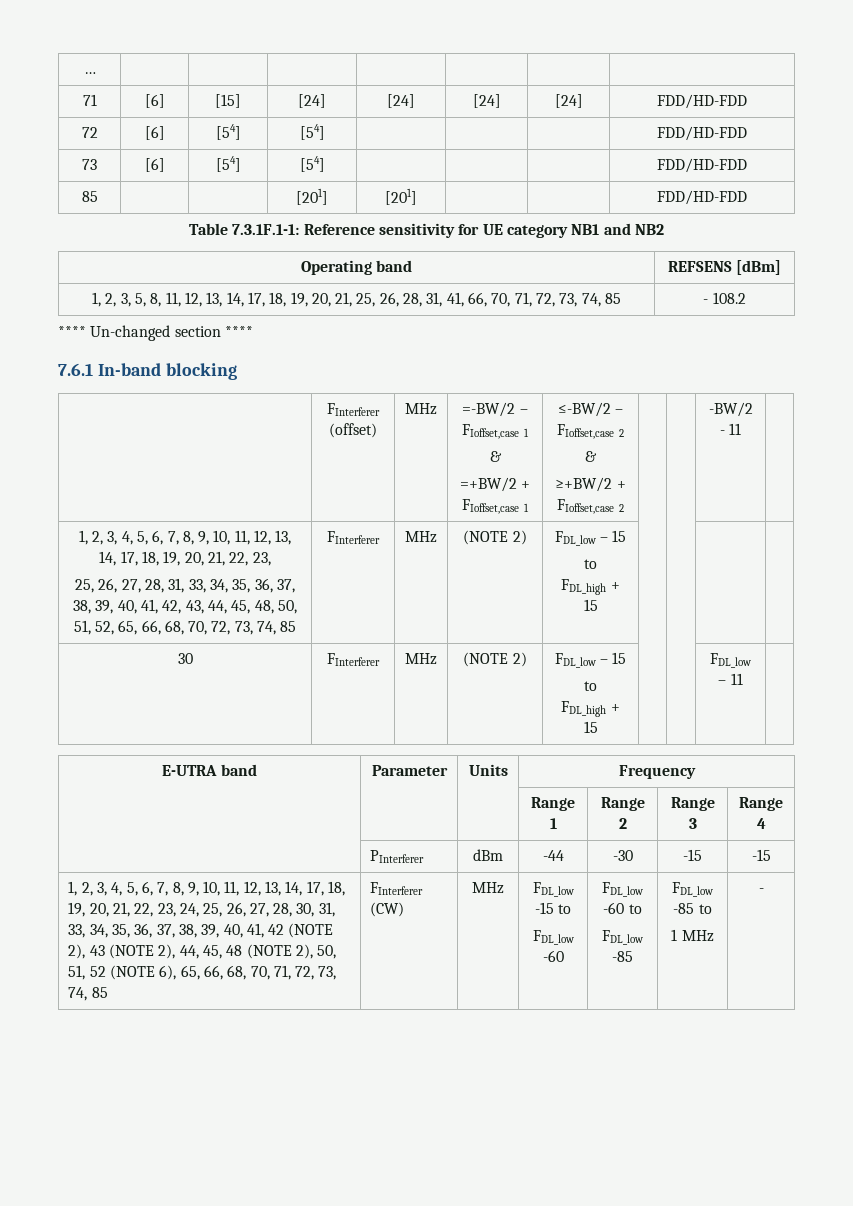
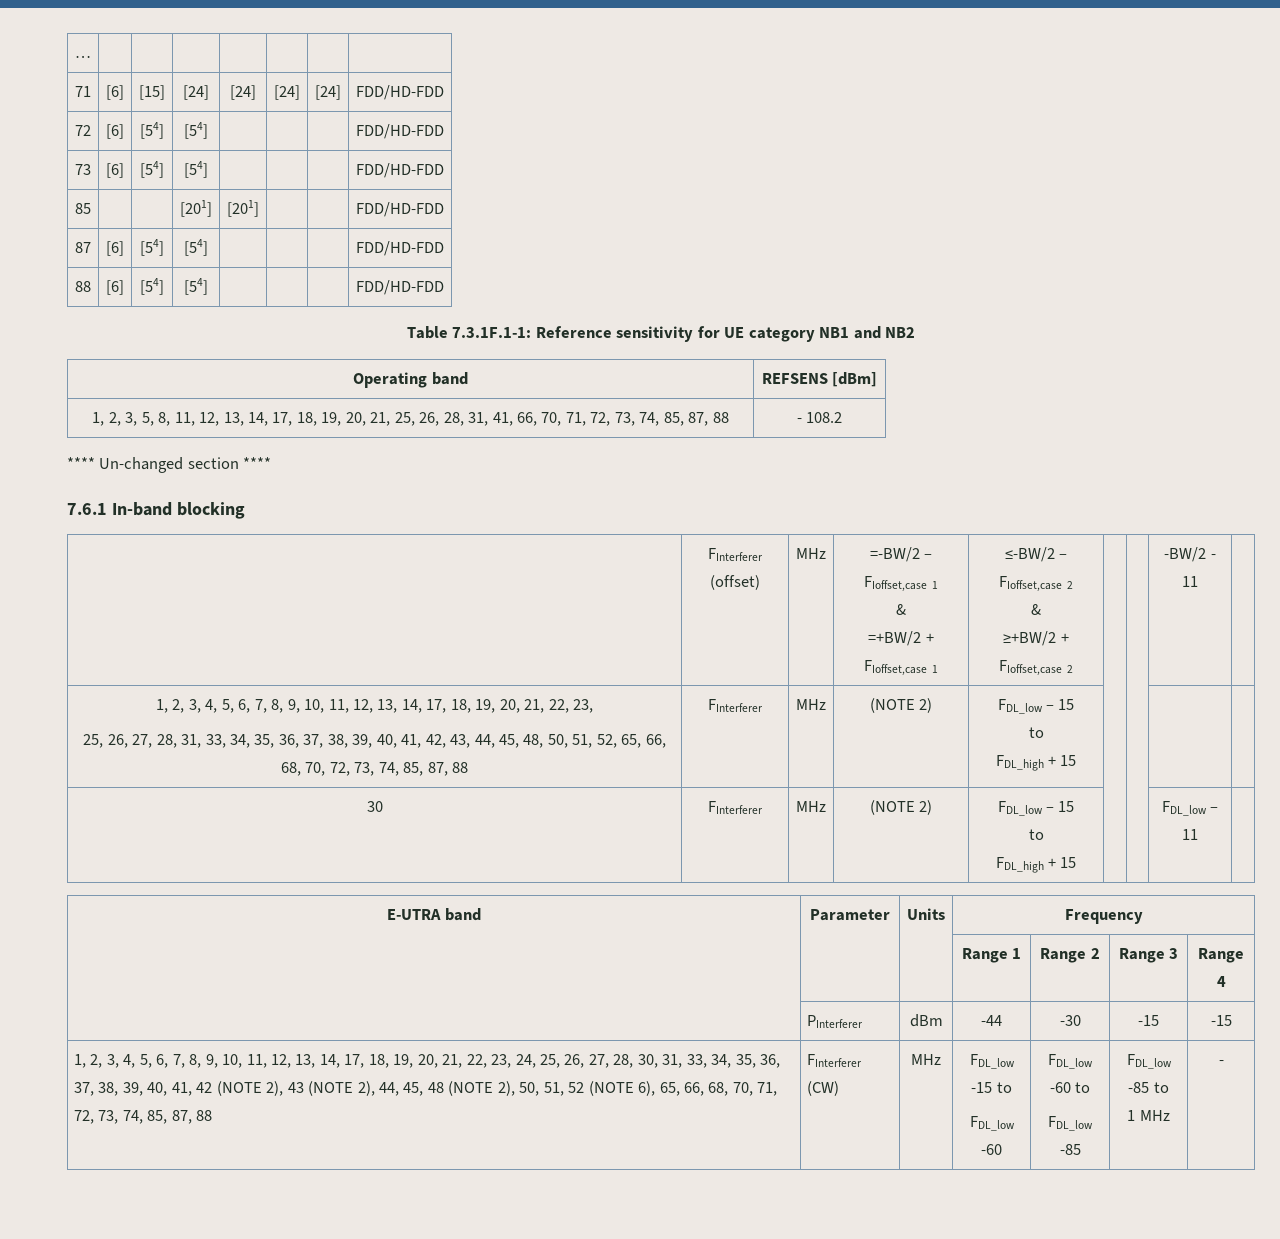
(748, 197) none -> [75,242,91,253] [106,241,124,256] [140,239,164,256] [184,239,208,256] [356,241,444,256] [75,281,91,292] [106,280,124,295] [140,278,164,295] [184,278,208,295] [356,280,444,295] // 87 | [6] | [54] | [54] | | | | FDD/HD-FDD // 88 | [6] | [54] | [54] | | | | FDD/HD-FDD
[605,293,621,304] 85 -> [663,412,729,426] 85, 87, 88
[280,621,297,632] 85 -> [403,762,469,776] 85, 87, 88
[91,987,108,998] 85 -> [147,1110,213,1124] 85, 87, 88

